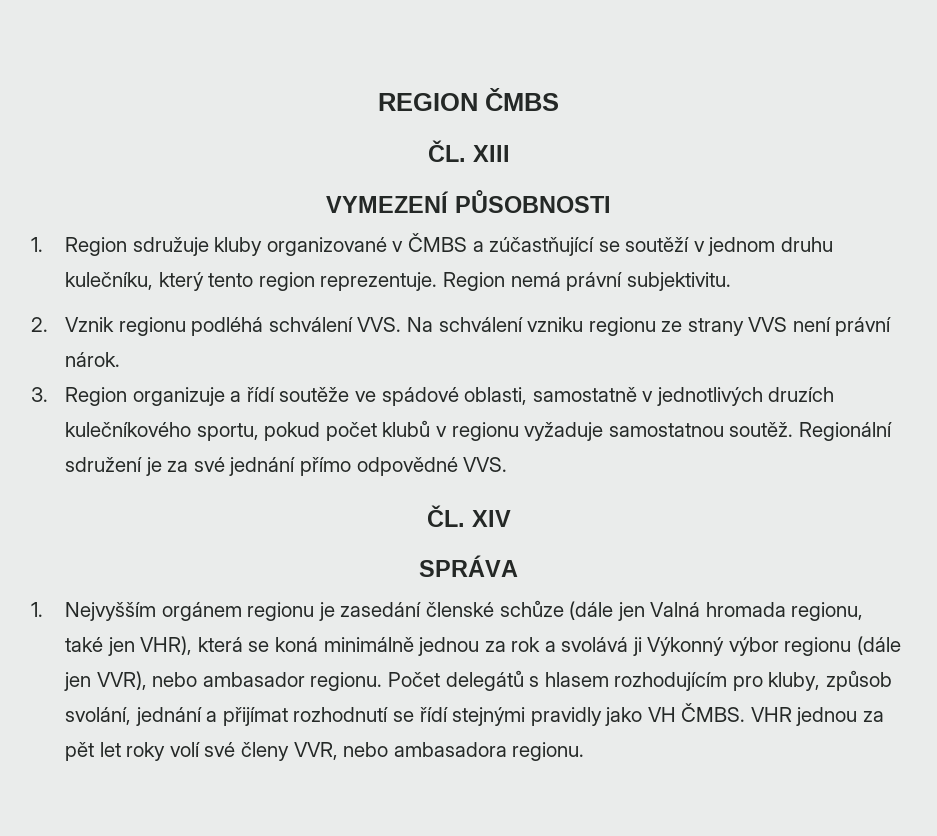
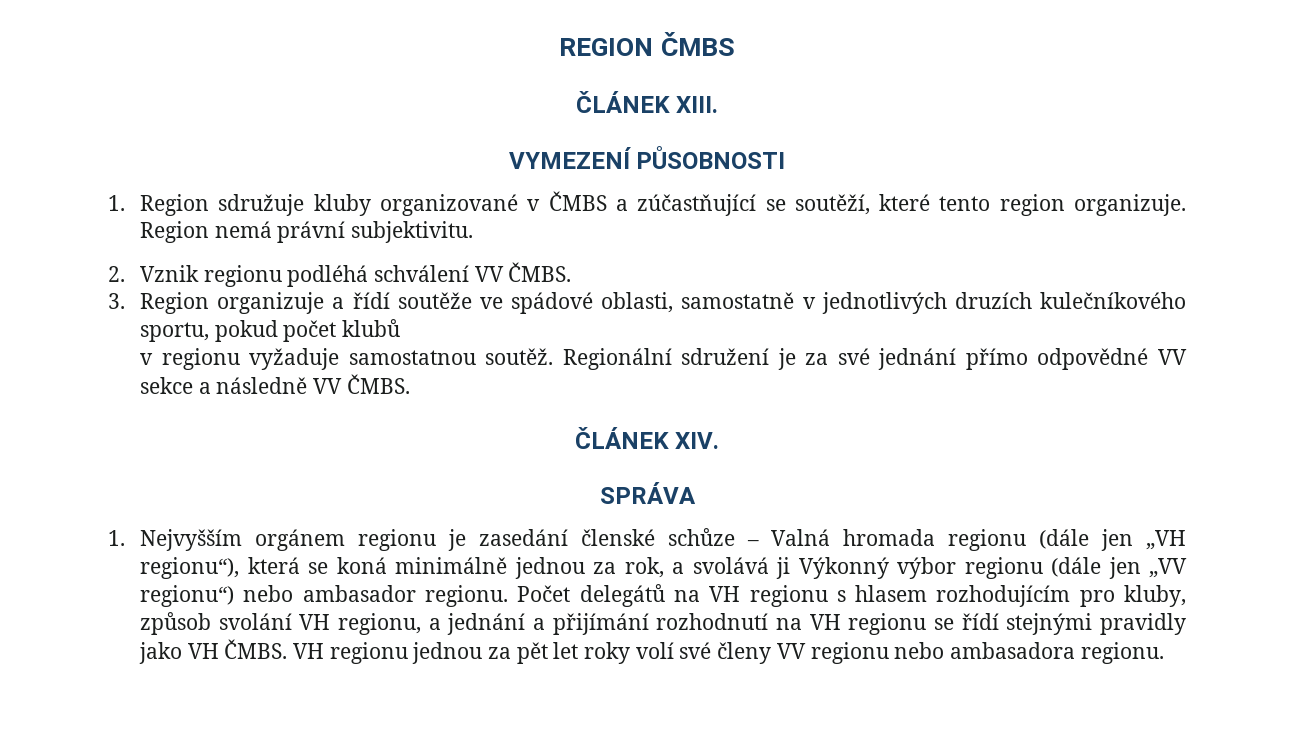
[427,140,510,162] ČL. XIII -> [575,91,719,113] ČLÁNEK XIII.
[625,237,833,256] [65,272,204,291] soutěží v jednom druhu kulečníku, který -> [794,194,931,215] soutěží, které
[320,272,438,291] reprezentuje. -> [1074,194,1187,216] organizuje.
[357,317,892,336] [65,352,121,367] VVS. Na schválení vzniku regionu ze strany VVS není právní nárok. -> [474,262,572,282] VV ČMBS.
(431, 428) none -> (401, 328) //
[463,457,508,472] [426,505,511,527] VVS. // ČL. XIV -> [1157,349,1187,365] [140,374,410,394] [574,427,720,449] VV sekce a následně VV ČMBS. // ČLÁNEK XIV.
[569,601,864,621] [65,636,193,656] (dále jen Valná hromada regionu, také jen VHR), -> [746,529,1186,551] [140,557,240,579] – Valná hromada regionu (dále jen „VH regionu“),
[511,637,541,652] rok -> [624,557,664,578] rok,
[96,671,147,690] VVR), -> [1148,558,1187,578] [140,585,235,607] „VV regionu“)
(524, 680) none -> [673,585,828,607] na VH regionu
[65,707,389,726] svolání, jednání a přijímat rozhodnutí -> [218,613,927,635] svolání VH regionu, a jednání a přijímání rozhodnutí na VH regionu
[750,707,792,722] VHR -> [293,642,408,664] VH regionu
[293,742,338,760] VVR, -> [776,642,889,664] VV regionu

